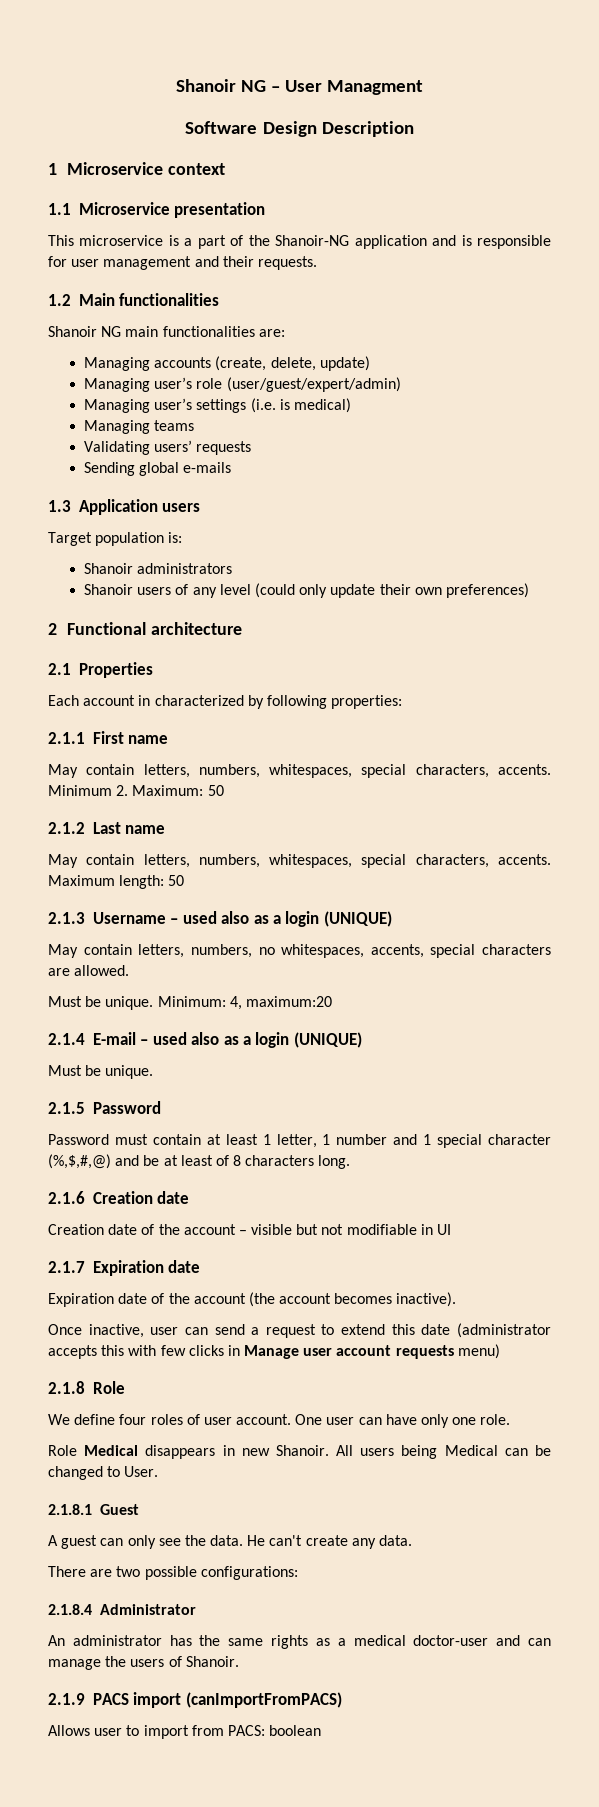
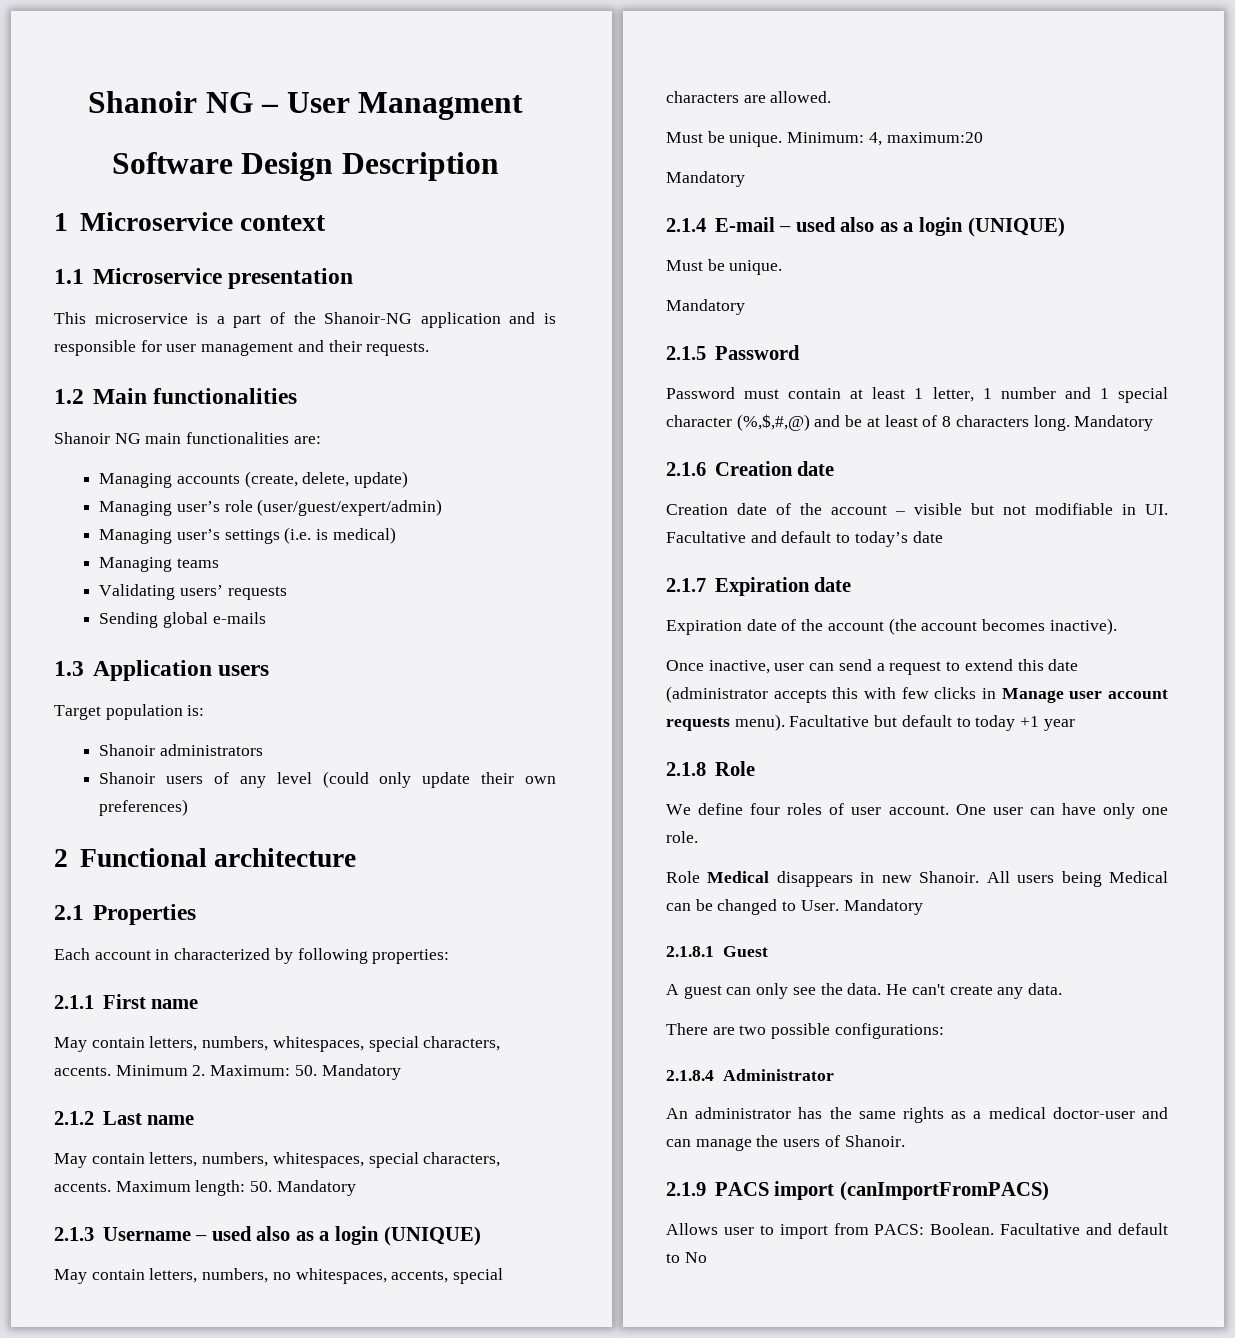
[207,785,224,796] 50 -> [294,1064,401,1080] 50. Mandatory
[168,875,185,886] 50 -> [250,1180,356,1196] 50. Mandatory
(332, 1001) none -> [666,171,745,187] // Mandatory
(154, 1072) none -> [666,299,745,315] // Mandatory
(351, 1162) none -> [1074,415,1154,431] Mandatory
[437,1224,452,1235] UI -> [1145,504,1168,515] [666,531,943,547] UI. Facultative and default to today’s date
[457,1344,500,1359] menu) -> [734,714,1075,731] menu). Facultative but default to today +1 year
(159, 1471) none -> [843,899,923,915] Mandatory
[269,1725,322,1736] boolean -> [930,1223,1168,1235] [666,1252,707,1263] Boolean. Facultative and default to No

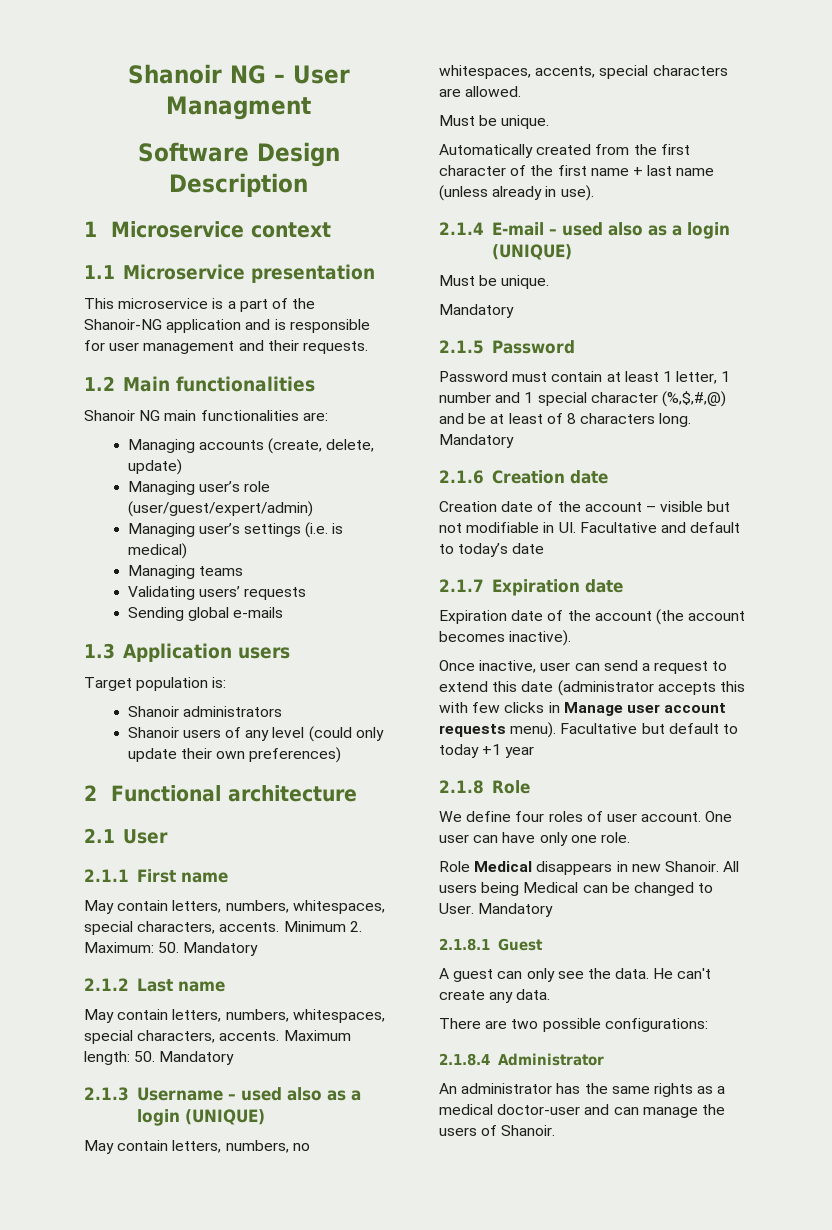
[92,904,196,925] [54,948,450,964] Properties // Each account in characterized by following properties: -> [122,829,168,844] User
[787,132,983,146] [666,171,745,187] Minimum: 4, maximum:20 // Mandatory -> [439,144,690,158] [439,165,715,176] [439,185,594,201] // Automatically created from the first character of the first name + last name (unless already in use).
[666,1181,1049,1201] [666,1223,1168,1239] [666,1252,707,1263] // 2.1.9 PACS import (canImportFromPACS) // Allows user to import from PACS: Boolean. Facultative and default to No -> (556, 1130) none

